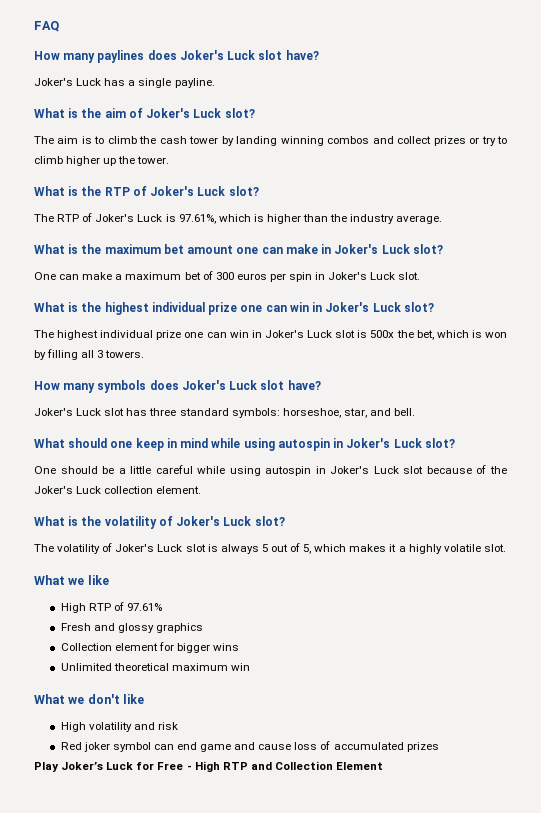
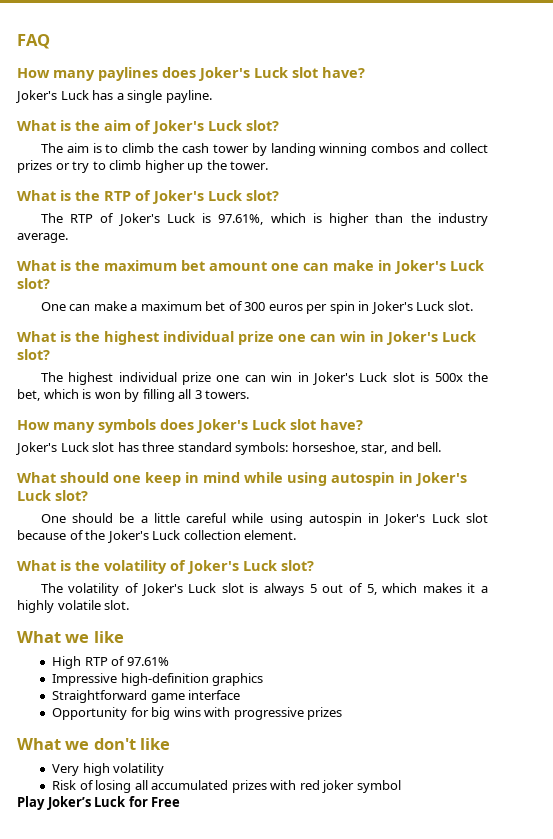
[60,623,203,633] [60,642,239,653] [60,663,250,671] Fresh and glossy graphics // Collection element for bigger wins // Unlimited theoretical maximum win -> [52,673,264,686] [52,690,241,703] [52,707,343,720] Impressive high-definition graphics // Straightforward game interface // Opportunity for big wins with progressive prizes
[60,722,178,732] [60,741,439,752] High volatility and risk // Red joker symbol can end game and cause loss of accumulated prizes -> [52,763,165,776] [52,780,401,793] Very high volatility // Risk of losing all accumulated prizes with red joker symbol
[186,761,384,772] - High RTP and Collection Element -> (181, 802) none

